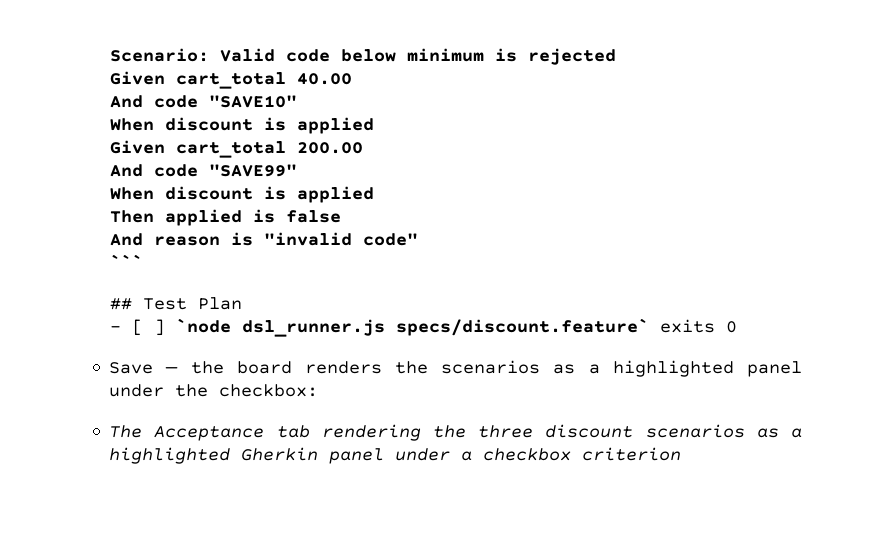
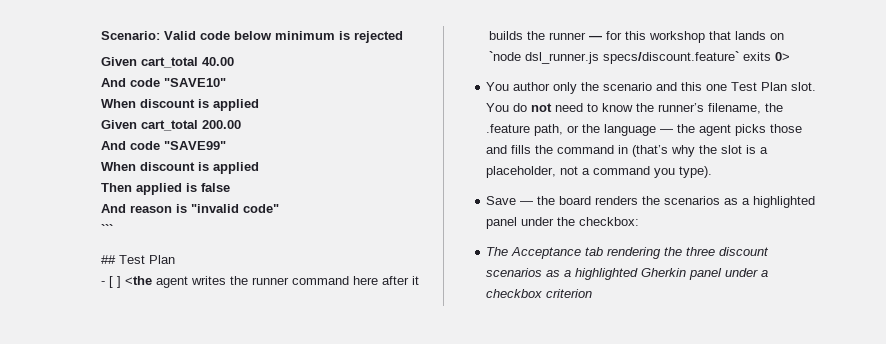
[175,318,737,337] `node dsl_runner.js specs/discount.feature` exits 0 -> [124,276,419,288] [488,31,784,43] [488,51,790,64] [486,82,817,94] [486,103,784,114] [486,124,803,136] [486,145,769,157] [486,166,713,178] <the agent writes the runner command here after it builds the runner — for this workshop that lands on `node dsl_runner.js specs/discount.feature` exits 0> // You author only the scenario and this one Test Plan slot. You do not need to know the runner’s filename, the .feature path, or the language — the agent picks those and fills the command in (that’s why the slot is a placeholder, not a command you type).

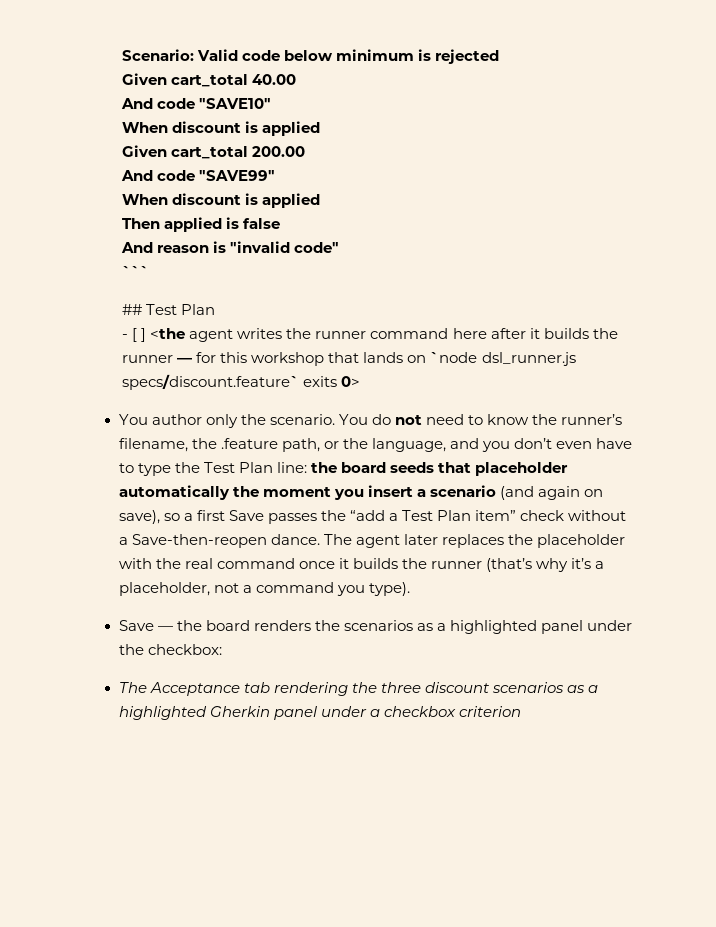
[603,82,817,91] scenario and this one Test Plan slot. -> [269,414,335,425] scenario.
[604,124,803,136] [486,145,757,157] language — the agent picks those and fills the command in (that’s why the slot is -> [371,438,633,452] [118,462,569,476] [118,485,603,500] [118,510,627,524] [118,534,625,548] [118,558,592,572] language, and you don’t even have to type the Test Plan line: the board seeds that placeholder automatically the moment you insert a scenario (and again on save), so a first Save passes the “add a Test Plan item” check without a Save-then-reopen dance. The agent later replaces the placeholder with the real command once it builds the runner (that’s why it’s

